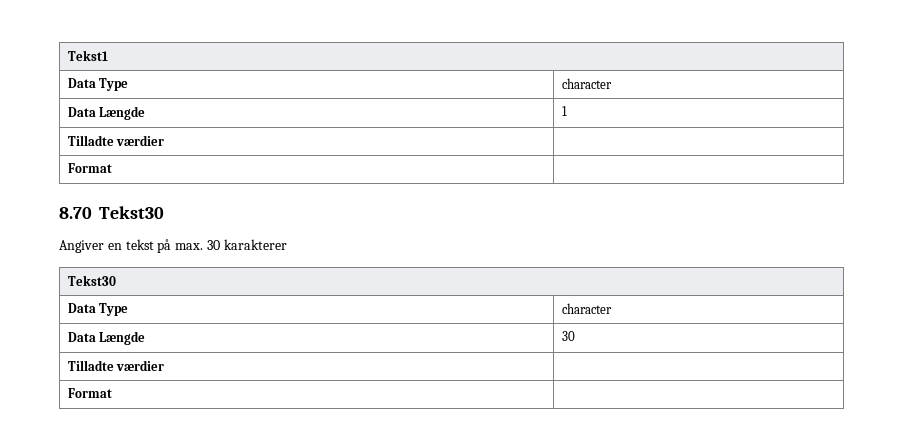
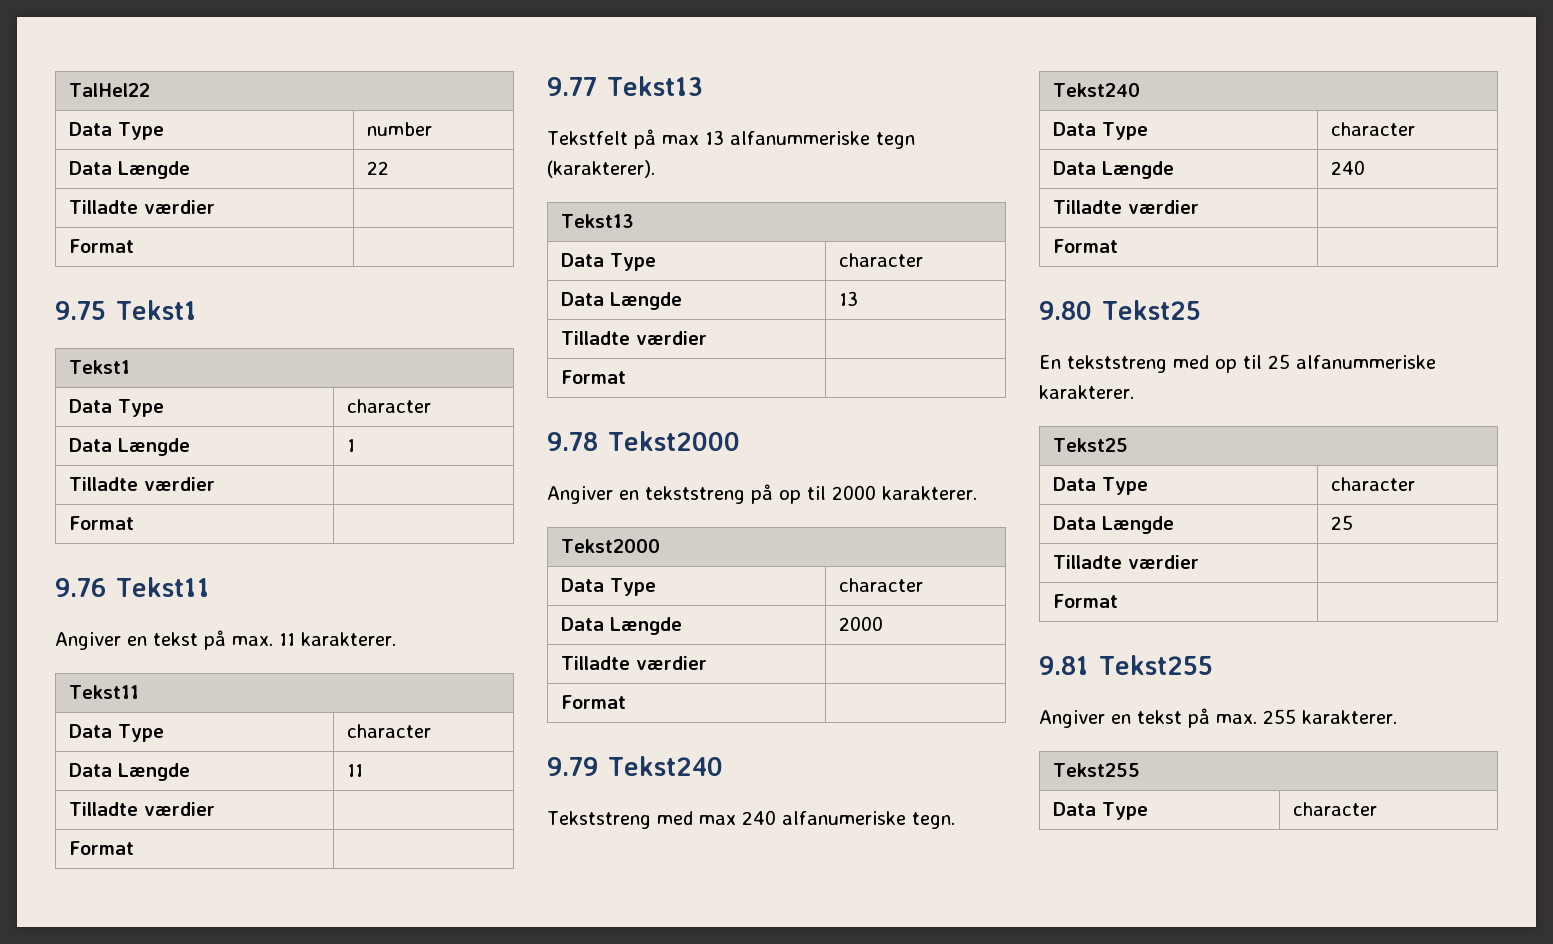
(67, 55) none -> [69,83,151,97] [69,122,165,140] [367,122,433,136] [69,161,191,179] [367,161,390,175] [69,200,216,214] [69,239,135,253] [55,300,198,320] TalHel22 // Data Type | number // Data Længde | 22 // Tilladte værdier | // Format | // 9.75 Tekst1 //
[59,206,164,219] [59,239,287,253] [67,275,116,286] [67,303,129,316] [561,303,612,314] [67,331,146,345] [561,331,575,341] [67,360,165,371] [67,388,112,398] 8.70 Tekst30 // Angiver en tekst på max. 30 karakterer // Tekst30 // Data Type | character // Data Længde | 30 // Tilladte værdier | // Format | -> [55,577,211,597] [55,630,396,650] [69,685,140,699] [69,724,165,742] [347,724,432,738] [69,763,191,781] [347,764,364,777] [69,802,216,816] [69,841,135,855] [547,76,704,96] [547,129,915,149] [547,160,655,178] [561,214,635,228] [561,253,657,271] [839,253,924,267] [561,292,683,310] [839,291,859,306] [561,331,708,345] [561,370,627,384] [547,431,741,451] [547,484,977,504] [561,539,661,553] [561,578,657,596] [839,578,924,592] [561,617,683,635] [839,616,884,631] [561,656,708,670] [561,695,627,709] [547,756,724,776] [547,810,955,829] [1053,83,1141,97] [1053,122,1149,140] [1331,122,1416,136] [1053,161,1175,179] [1331,160,1366,175] [1053,200,1200,214] [1053,239,1119,253] [1039,300,1202,320] [1039,354,1436,373] [1039,385,1134,399] [1053,438,1129,452] [1053,477,1149,495] [1331,477,1416,491] [1053,516,1175,534] [1331,515,1354,530] [1053,555,1200,569] [1053,594,1119,608] [1039,655,1214,675] [1039,708,1397,728] [1053,763,1141,777] [1053,802,1149,820] [1293,802,1378,816] 9.76 Tekst11 // Angiver en tekst på max. 11 karakterer. // Tekst11 // Data Type | character // Data Længde | 11 // Tilladte værdier | // Format | // 9.77 Tekst13 // Tekstfelt på max 13 alfanummeriske tegn (karakterer). // Tekst13 // Data Type | character // Data Længde | 13 // Tilladte værdier | // Format | // 9.78 Tekst2000 // Angiver en tekststreng på op til 2000 karakterer. // Tekst2000 // Data Type | character // Data Længde | 2000 // Tilladte værdier | // Format | // 9.79 Tekst240 // Tekststreng med max 240 alfanumeriske tegn. // Tekst240 // Data Type | character // Data Længde | 240 // Tilladte værdier | // Format | // 9.80 Tekst25 // En tekststreng med op til 25 alfanummeriske karakterer. // Tekst25 // Data Type | character // Data Længde | 25 // Tilladte værdier | // Format | // 9.81 Tekst255 // Angiver en tekst på max. 255 karakterer. // Tekst255 // Data Type | character

